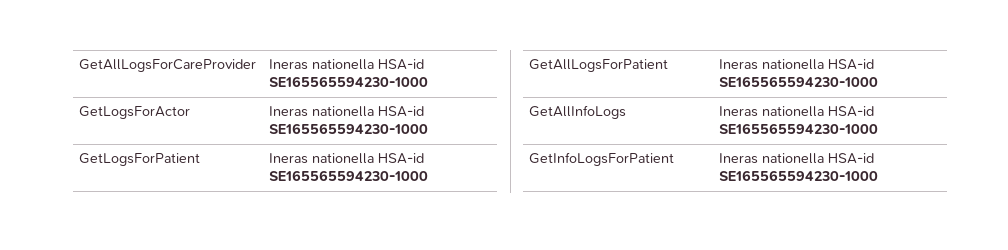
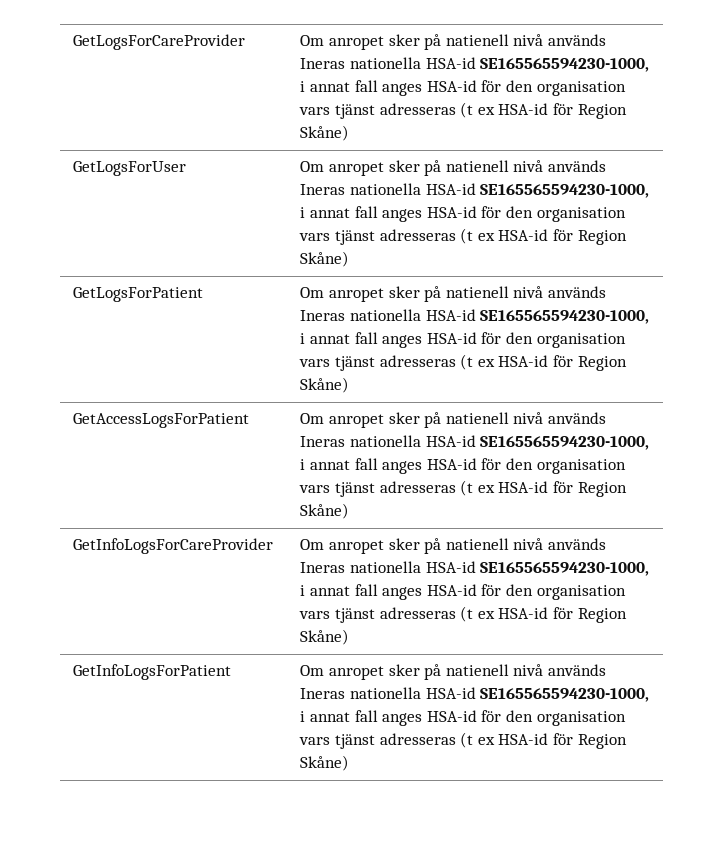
[79,59,257,72] [269,59,425,70] [269,76,429,87] [79,106,191,119] [269,106,425,117] [269,123,429,134] [79,153,201,166] [269,153,425,164] [269,170,429,181] [529,59,669,72] [719,59,875,70] [719,76,879,87] [529,105,627,119] [719,106,875,117] [719,123,879,134] [529,152,675,166] [719,153,875,164] [719,170,879,181] GetAllLogsForCareProvider | Ineras nationella HSA-id SE165565594230-1000 // GetLogsForActor | Ineras nationella HSA-id SE165565594230-1000 // GetLogsForPatient | Ineras nationella HSA-id SE165565594230-1000 // GetAllLogsForPatient | Ineras nationella HSA-id SE165565594230-1000 // GetAllInfoLogs | Ineras nationella HSA-id SE165565594230-1000 // GetInfoLogsForPatient | Ineras nationella HSA-id SE165565594230-1000 -> [73,34,246,50] [300,34,606,50] [300,57,650,72] [300,80,626,96] [299,102,627,119] [300,125,350,141] [73,161,187,176] [300,160,606,176] [300,183,650,198] [300,206,626,222] [299,228,627,245] [300,251,350,267] [73,287,204,302] [300,286,606,302] [300,309,650,324] [300,332,626,348] [299,354,627,371] [300,377,350,393] [73,413,250,428] [300,412,606,428] [300,435,650,450] [300,458,626,474] [299,480,627,497] [300,503,350,519] [73,538,274,554] [300,538,606,554] [300,561,650,576] [300,584,626,600] [299,606,627,623] [300,629,350,645] [73,664,232,680] [300,664,606,680] [300,687,650,702] [300,710,626,726] [299,732,627,749] [300,755,350,771] GetLogsForCareProvider | Om anropet sker på natienell nivå används Ineras nationella HSA-id SE165565594230-1000, i annat fall anges HSA-id för den organisation vars tjänst adresseras (t ex HSA-id för Region Skåne) // GetLogsForUser | Om anropet sker på natienell nivå används Ineras nationella HSA-id SE165565594230-1000, i annat fall anges HSA-id för den organisation vars tjänst adresseras (t ex HSA-id för Region Skåne) // GetLogsForPatient | Om anropet sker på natienell nivå används Ineras nationella HSA-id SE165565594230-1000, i annat fall anges HSA-id för den organisation vars tjänst adresseras (t ex HSA-id för Region Skåne) // GetAccessLogsForPatient | Om anropet sker på natienell nivå används Ineras nationella HSA-id SE165565594230-1000, i annat fall anges HSA-id för den organisation vars tjänst adresseras (t ex HSA-id för Region Skåne) // GetInfoLogsForCareProvider | Om anropet sker på natienell nivå används Ineras nationella HSA-id SE165565594230-1000, i annat fall anges HSA-id för den organisation vars tjänst adresseras (t ex HSA-id för Region Skåne) // GetInfoLogsForPatient | Om anropet sker på natienell nivå används Ineras nationella HSA-id SE165565594230-1000, i annat fall anges HSA-id för den organisation vars tjänst adresseras (t ex HSA-id för Region Skåne)

